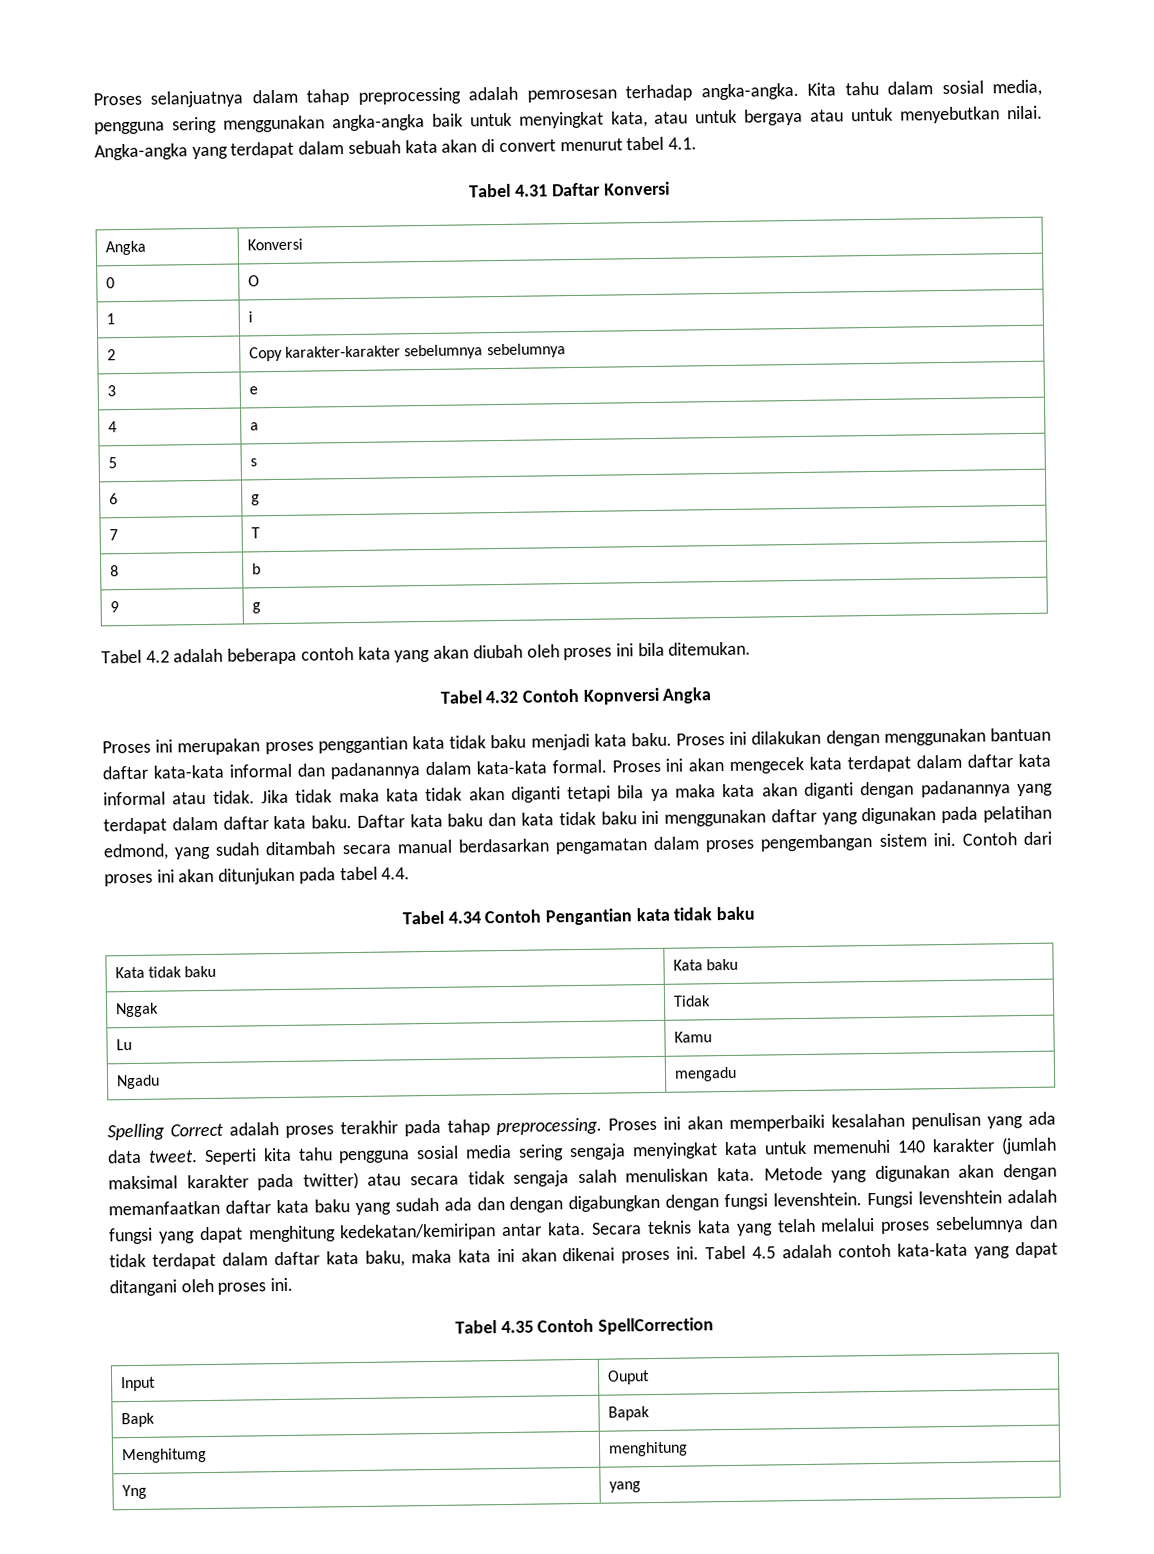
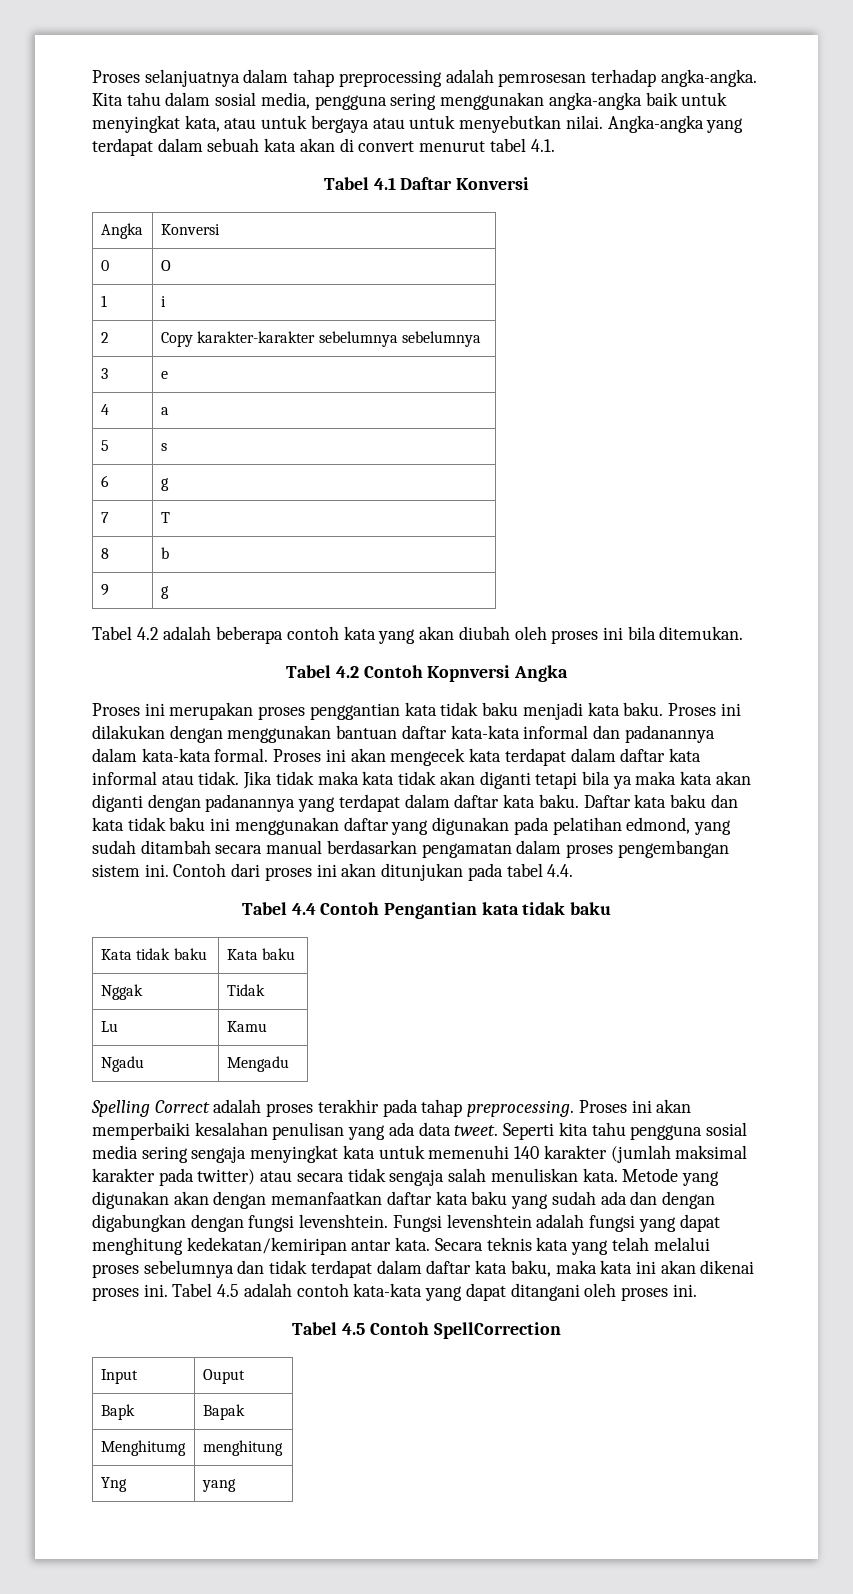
[515,184,549,197] 4.31 -> [373,177,396,190] 4.1
[485,690,519,704] 4.32 -> [335,666,359,678] 4.2
[447,911,481,924] 4.34 -> [291,903,316,915] 4.4
[673,1066,737,1082] mengadu -> [226,1056,289,1072] Mengadu
[500,1320,534,1334] 4.35 -> [342,1323,366,1335] 4.5

